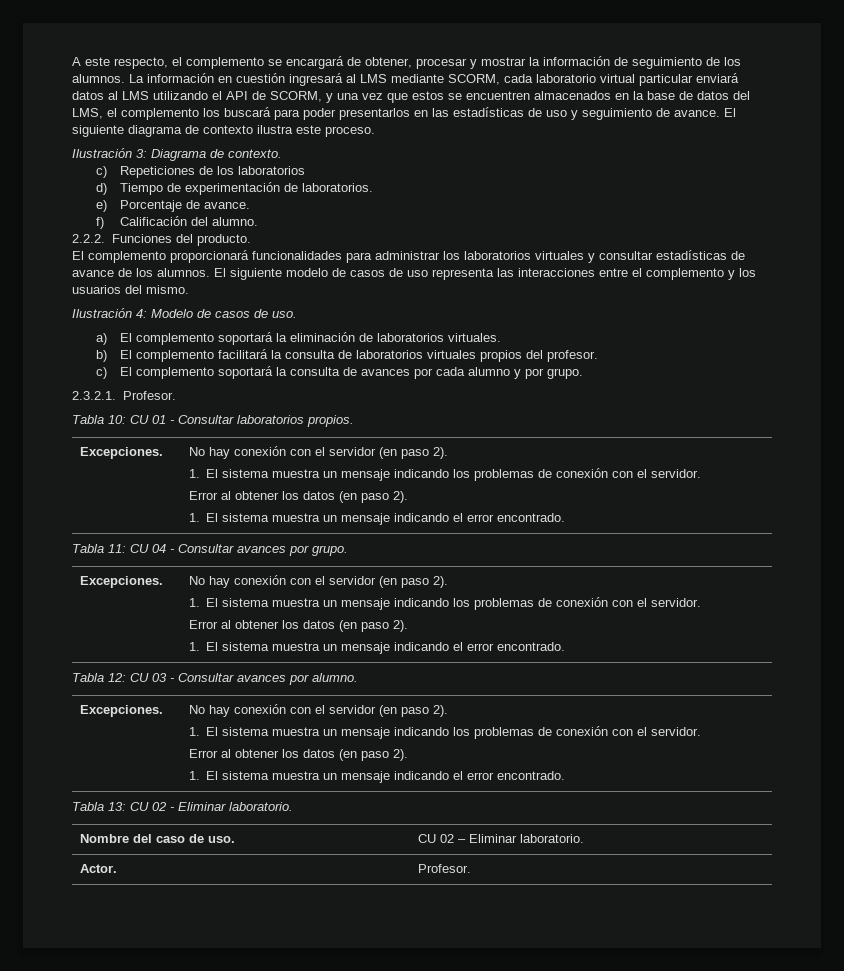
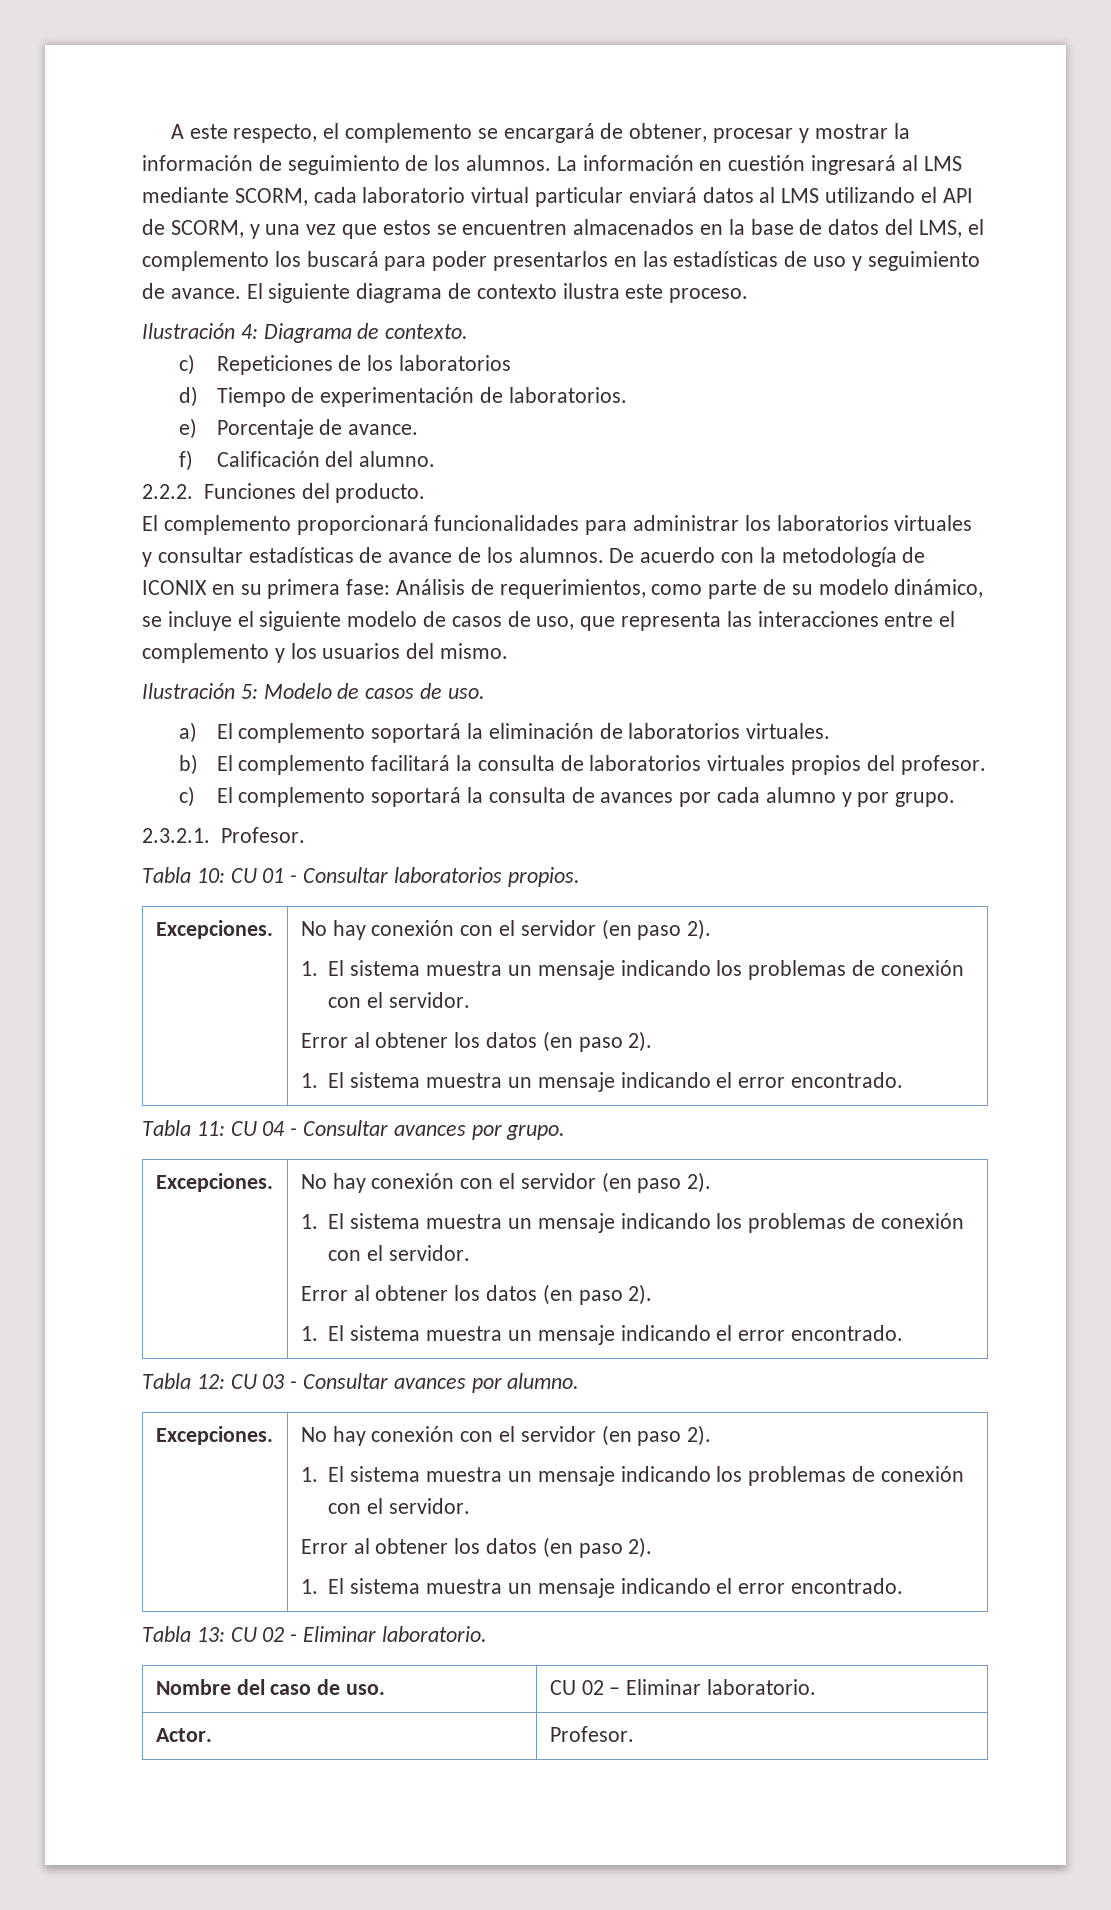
[136,149,147,158] 3: -> [240,324,258,339] 4:
[214,268,226,277] El -> [609,547,926,567] [142,579,984,599] [142,611,254,631] De acuerdo con la metodología de ICONIX en su primera fase: Análisis de requerimientos, como parte de su modelo dinámico, se incluye el
[407,270,428,277] uso -> [536,616,616,631] uso, que
[136,309,147,318] 4: -> [240,684,258,699] 5:

